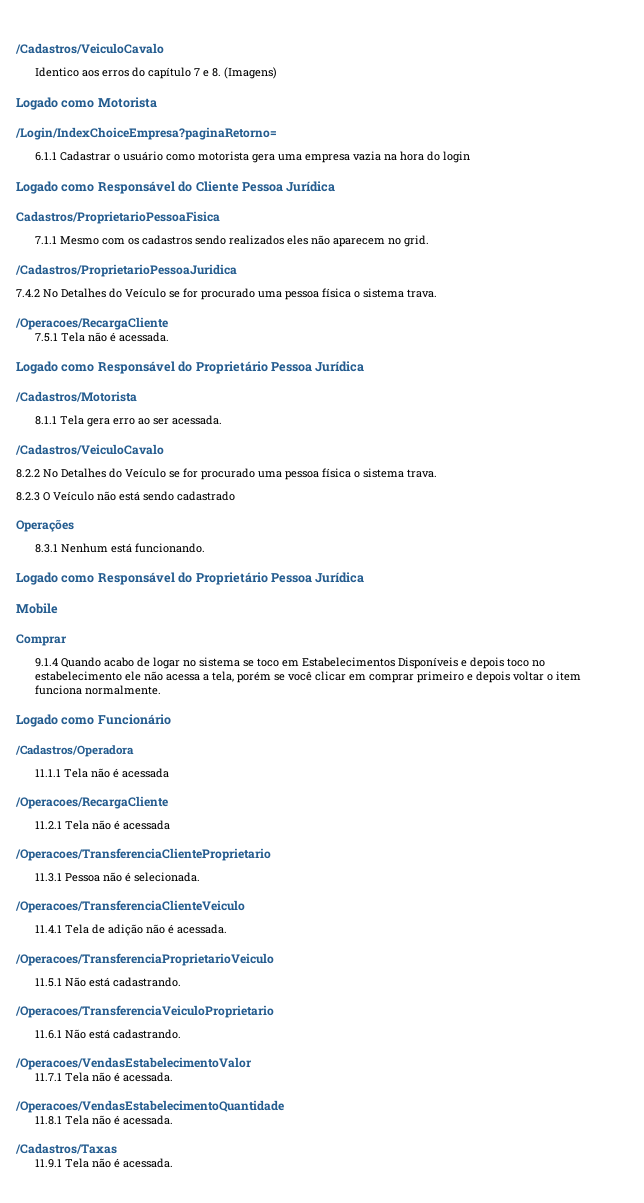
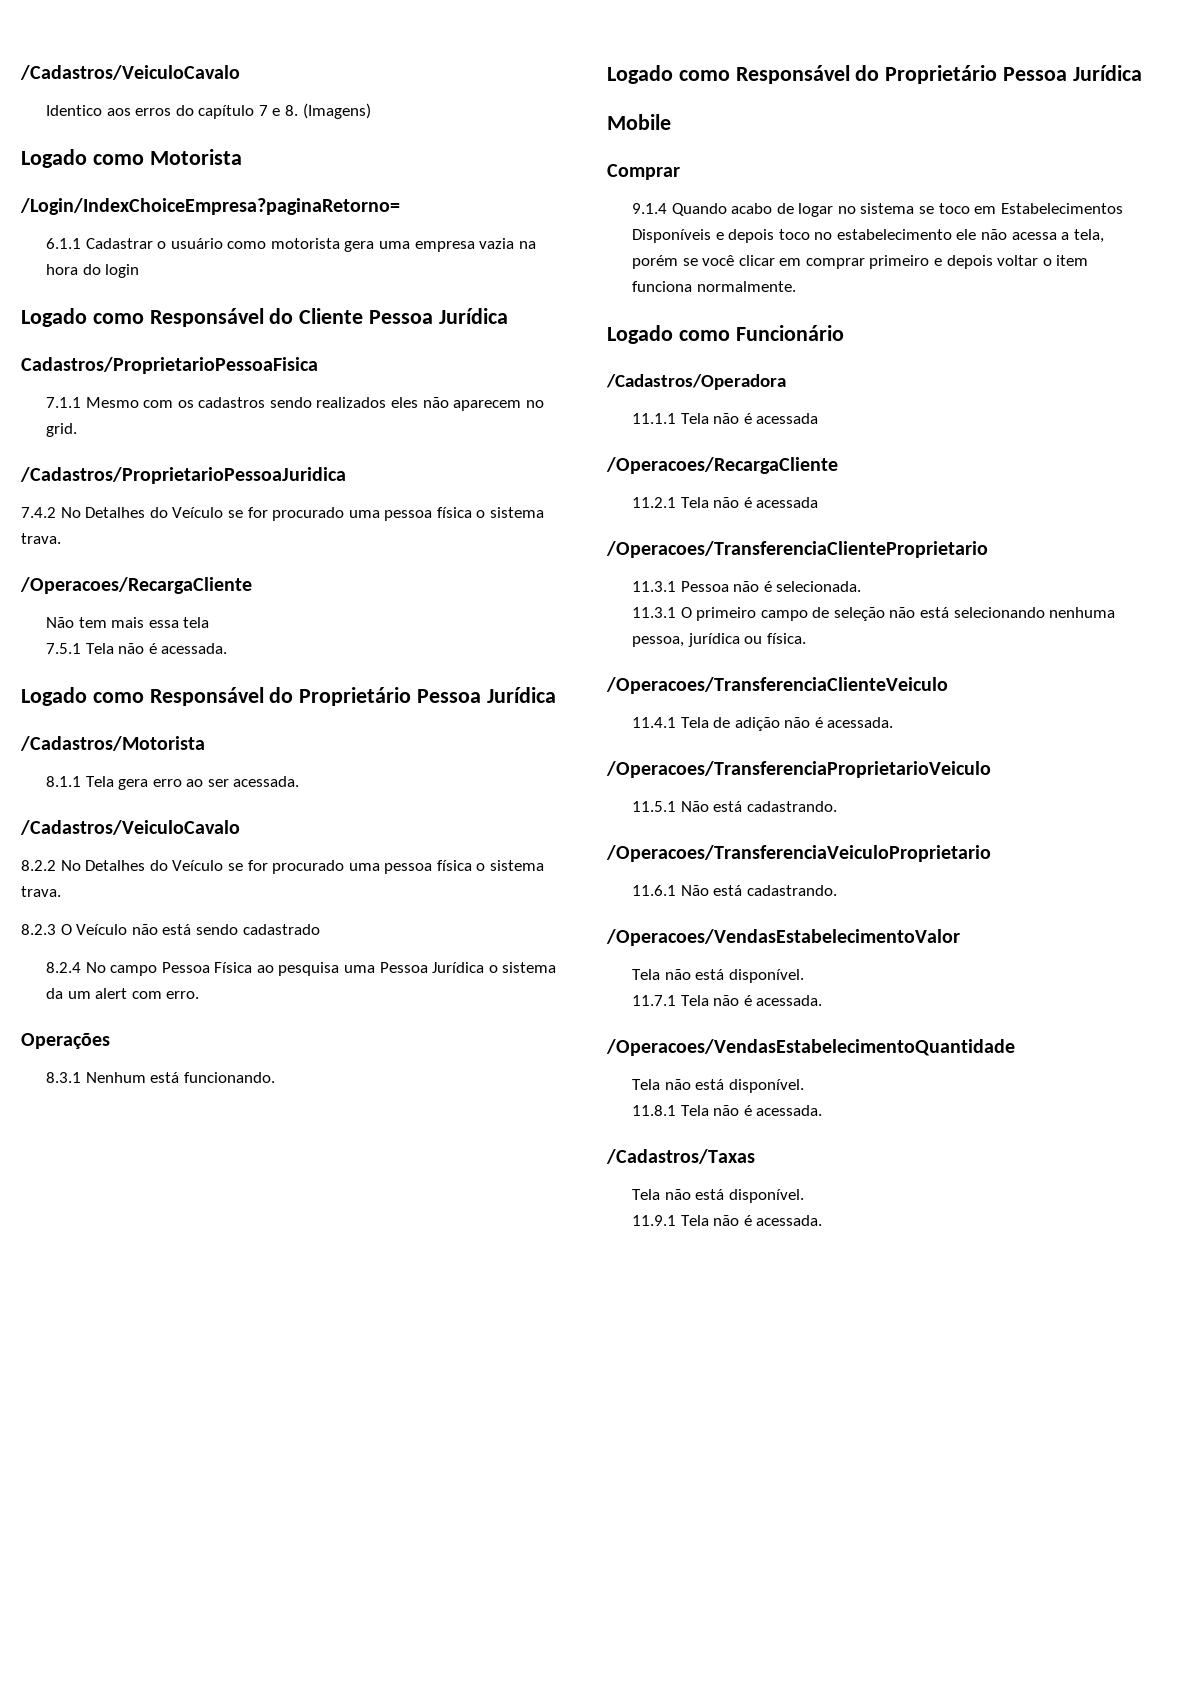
(168, 323) none -> [45,617,210,628] // Não tem mais essa tela
(235, 496) none -> [45,962,557,976] [45,988,200,999] // 8.2.4 No campo Pessoa Física ao pesquisa uma Pessoa Jurídica o sistema da um alert com erro.
(201, 877) none -> [631,607,1116,621] [631,633,806,647] // 11.3.1 O primeiro campo de seleção não está selecionando nenhuma pessoa, jurídica ou física.
(252, 1063) none -> [631,969,804,983] // Tela não está disponível.
(284, 1106) none -> [631,1079,804,1093] // Tela não está disponível.
(117, 1148) none -> [631,1189,804,1203] // Tela não está disponível.

